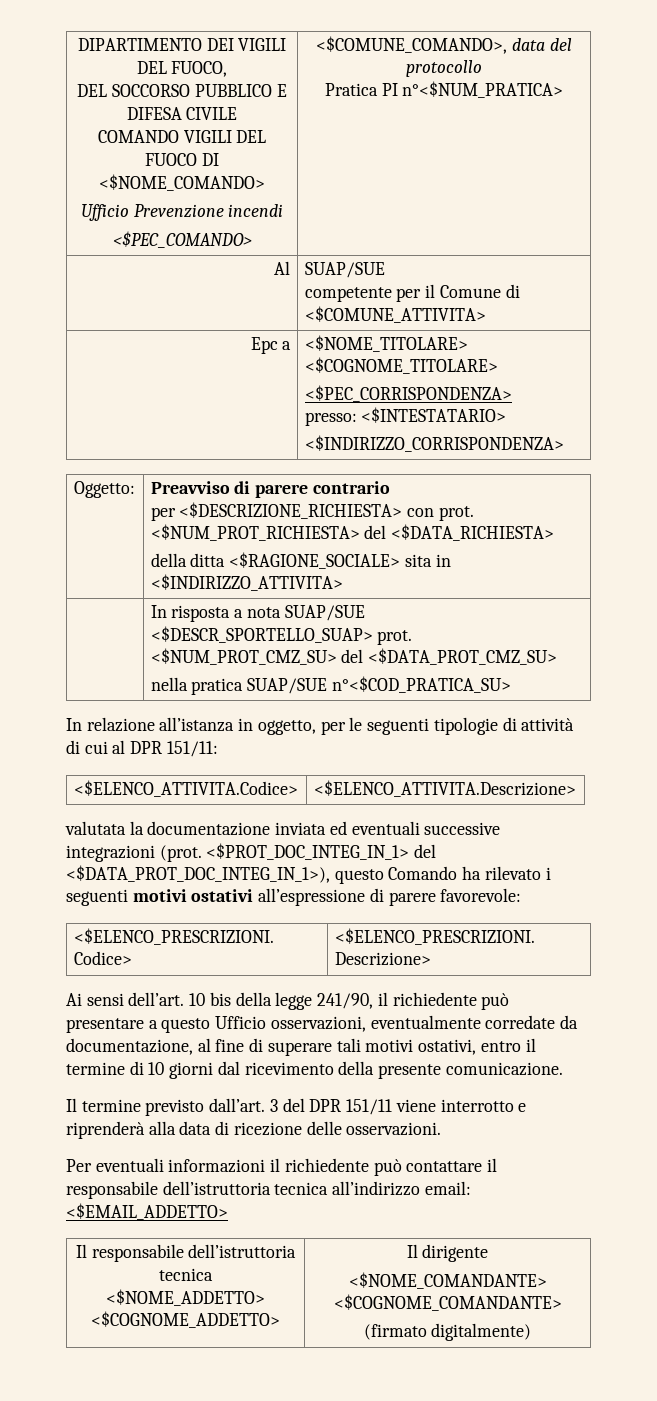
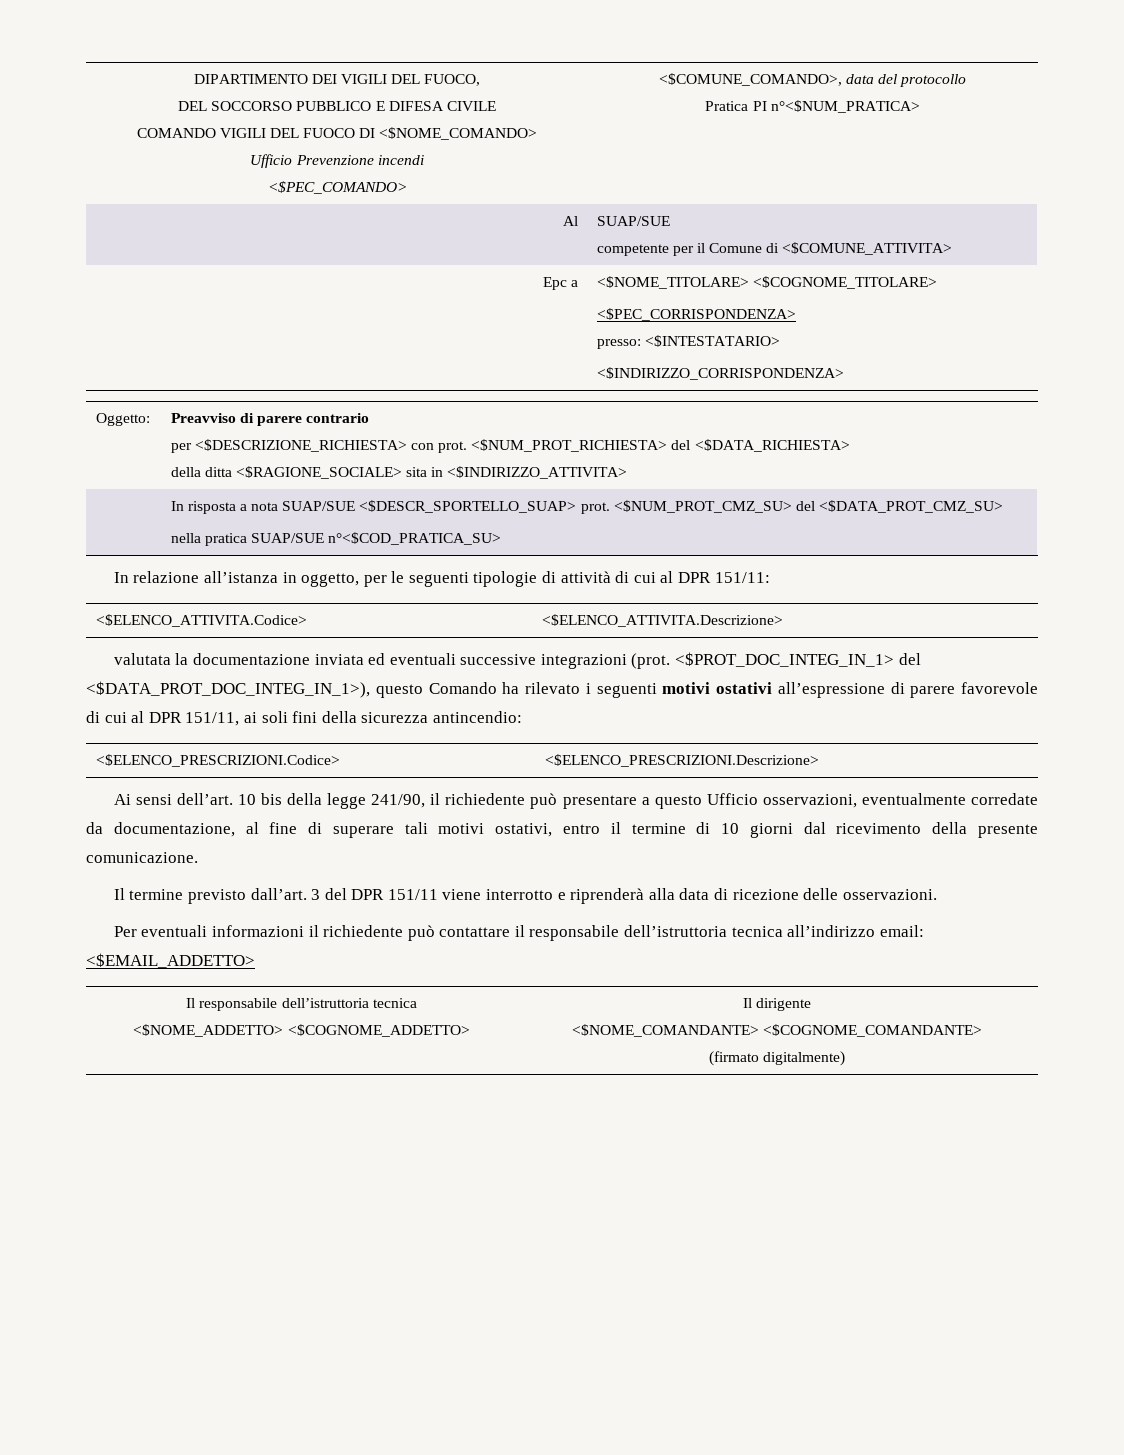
[440,888,522,902] favorevole: -> [961,682,1038,694] [86,711,522,726] favorevole di cui al DPR 151/11, ai soli fini della sicurezza antincendio:

